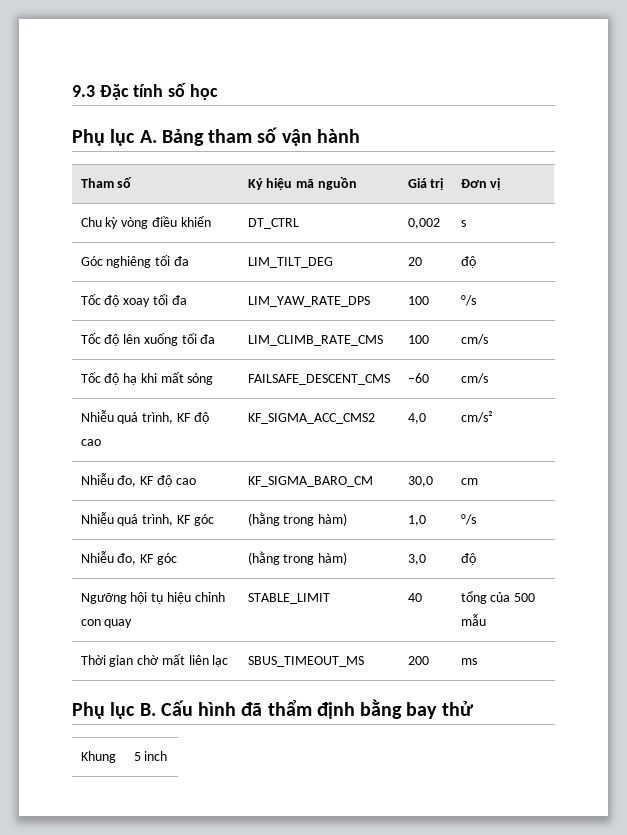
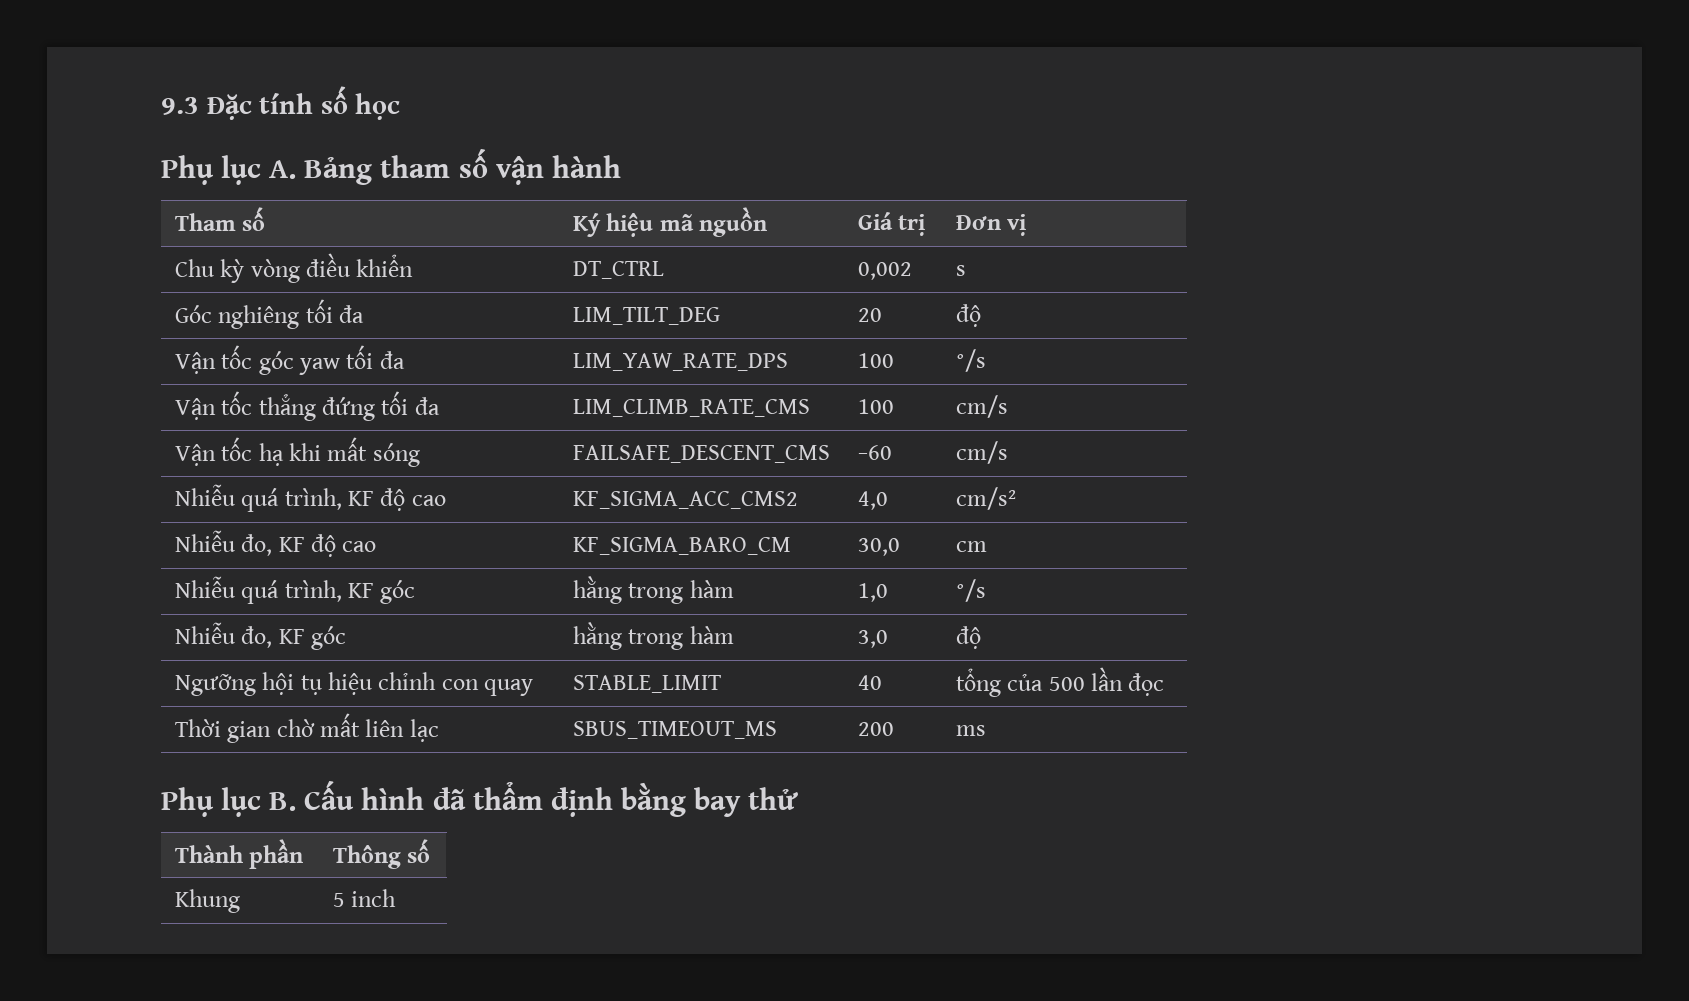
[80,294,151,307] Tốc độ xoay -> [174,345,340,375] Vận tốc góc yaw
[80,333,178,346] Tốc độ lên xuống -> [174,391,375,421] Vận tốc thẳng đứng
[80,372,120,385] Tốc độ -> [174,437,253,466] Vận tốc
[247,512,348,526] (hằng trong hàm) -> [572,576,734,604] hằng trong hàm
[247,551,348,565] (hằng trong hàm) -> [572,622,734,650] hằng trong hàm
[460,614,486,626] mẫu -> [1090,667,1165,696] lần đọc
(474, 708) none -> [174,839,304,869] [332,839,431,869] // Thành phần | Thông số

